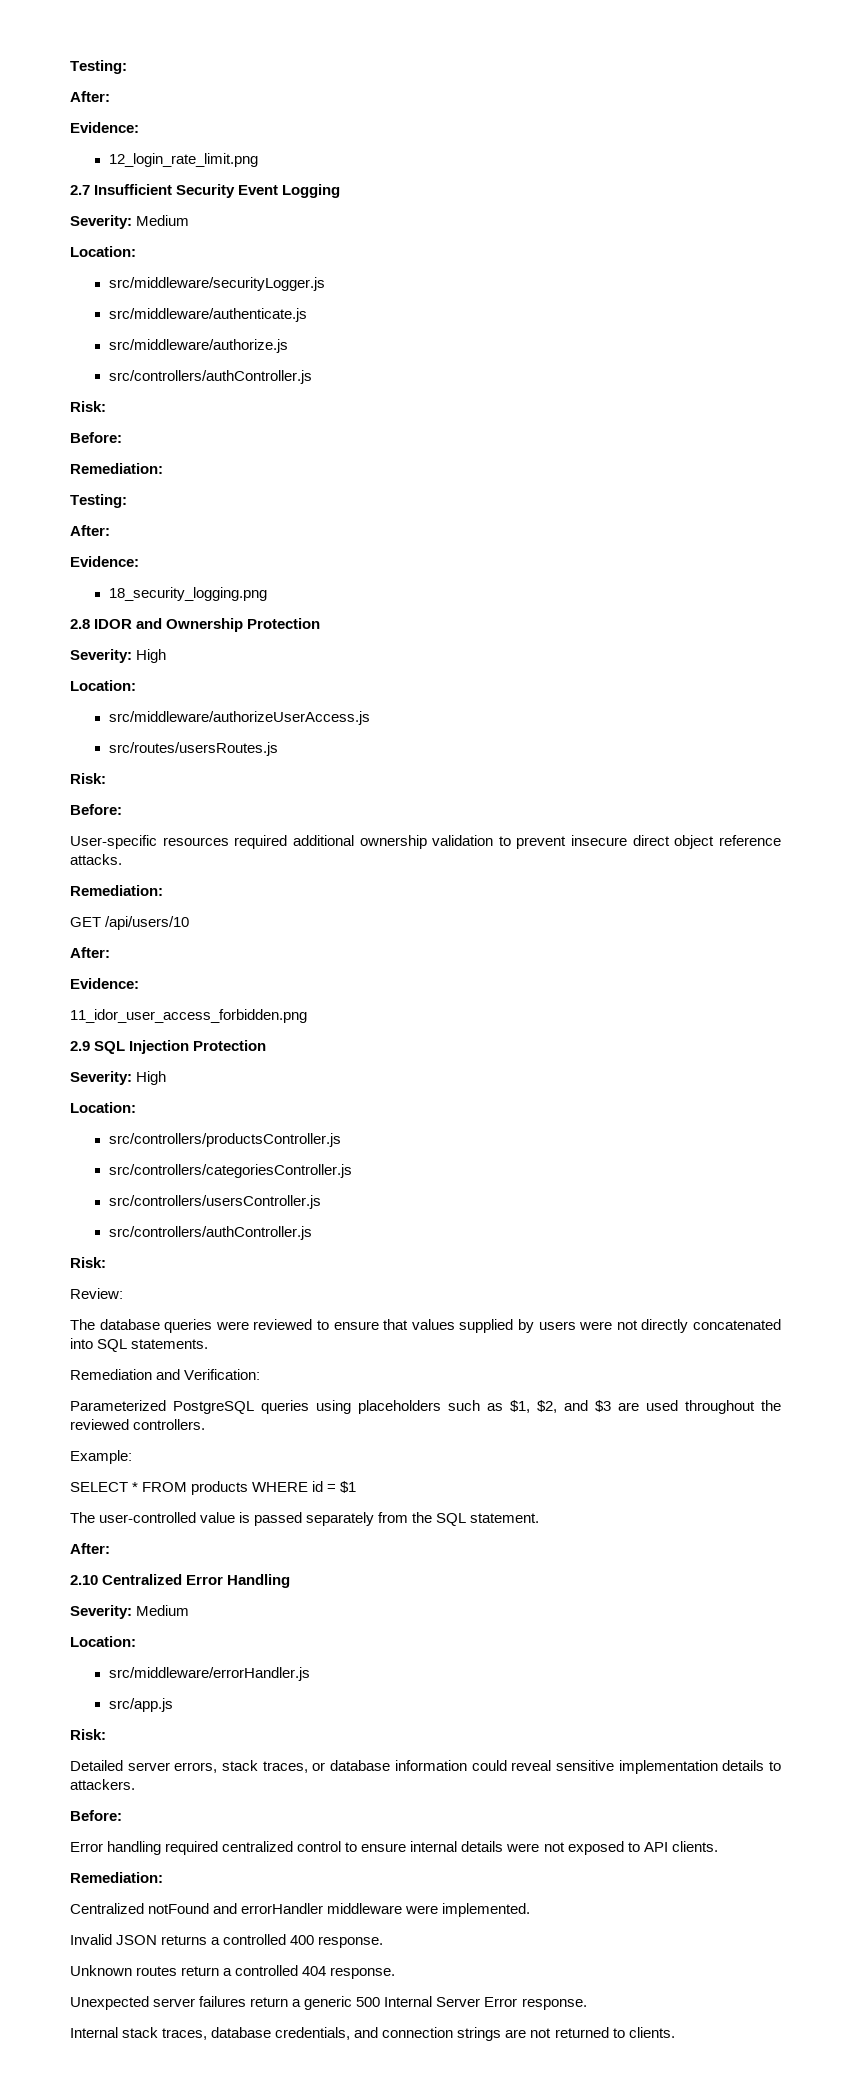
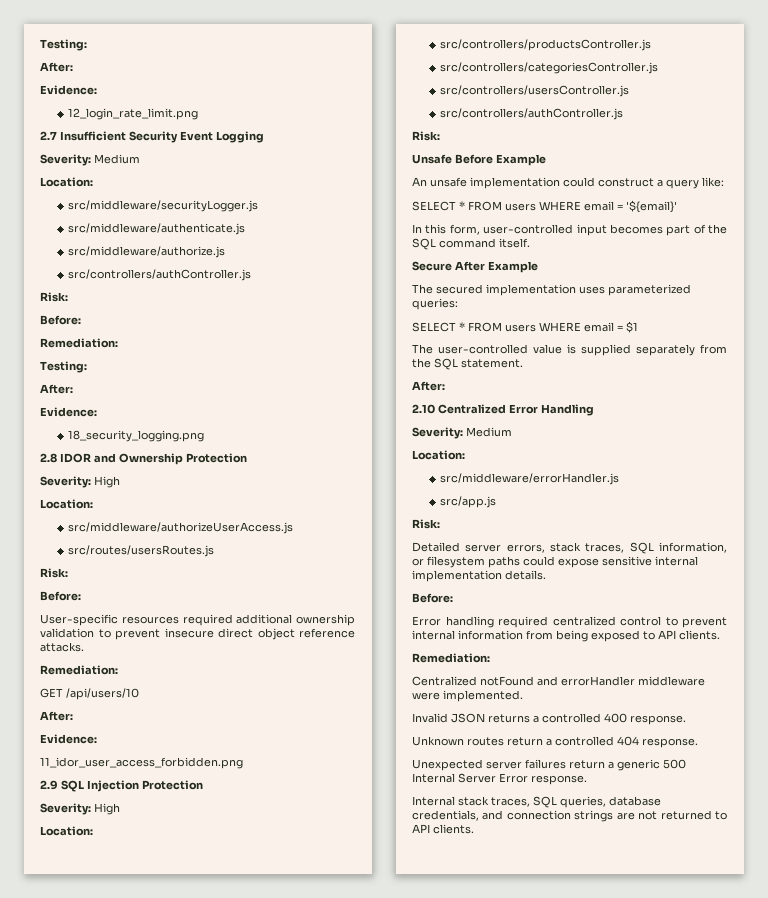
[70,1288,123,1299] [70,1319,782,1333] [70,1338,209,1352] [70,1369,261,1380] [70,1400,781,1414] [70,1419,206,1430] [70,1450,132,1464] [70,1481,324,1495] Review: // The database queries were reviewed to ensure that values supplied by users were not directly concatenated into SQL statements. // Remediation and Verification: // Parameterized PostgreSQL queries using placeholders such as $1, $2, and $3 are used throughout the reviewed controllers. // Example: // SELECT * FROM products WHERE id -> [412,154,546,166] [412,177,724,189] [412,200,677,213] [412,224,727,236] [412,238,530,250] [412,261,538,273] [412,284,691,296] [412,298,458,310] [412,322,614,332] Unsafe Before Example // An unsafe implementation could construct a query like: // SELECT * FROM users WHERE email = '${email}' // In this form, user-controlled input becomes part of the SQL command itself. // Secure After Example // The secured implementation uses parameterized queries: // SELECT * FROM users WHERE email
[254,1512,303,1526] passed -> [581,344,631,356] supplied
[312,1760,782,1774] [70,1779,135,1790] or database information could reveal sensitive implementation details to attackers. -> [629,542,727,554] [412,556,698,568] [412,570,546,582] SQL information, or filesystem paths could expose sensitive internal implementation details.
[361,1841,565,1852] ensure internal details were not -> [682,617,727,628] [412,630,588,642] prevent internal information from being
(208, 2034) none -> [533,796,606,808] SQL queries,
(625, 2033) none -> [412,824,430,833] API

